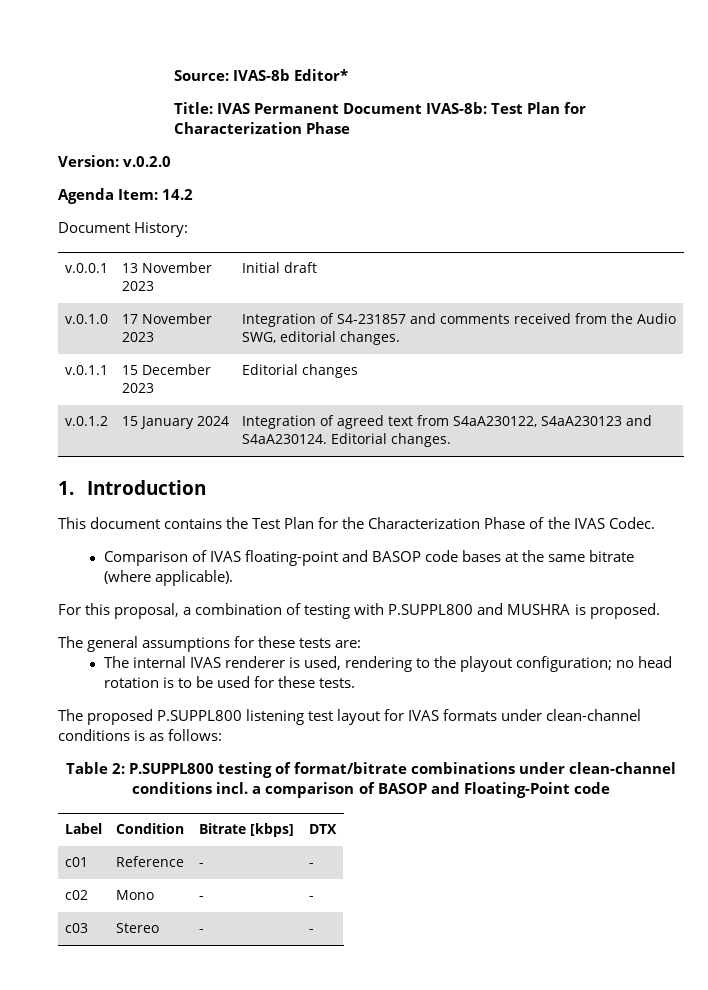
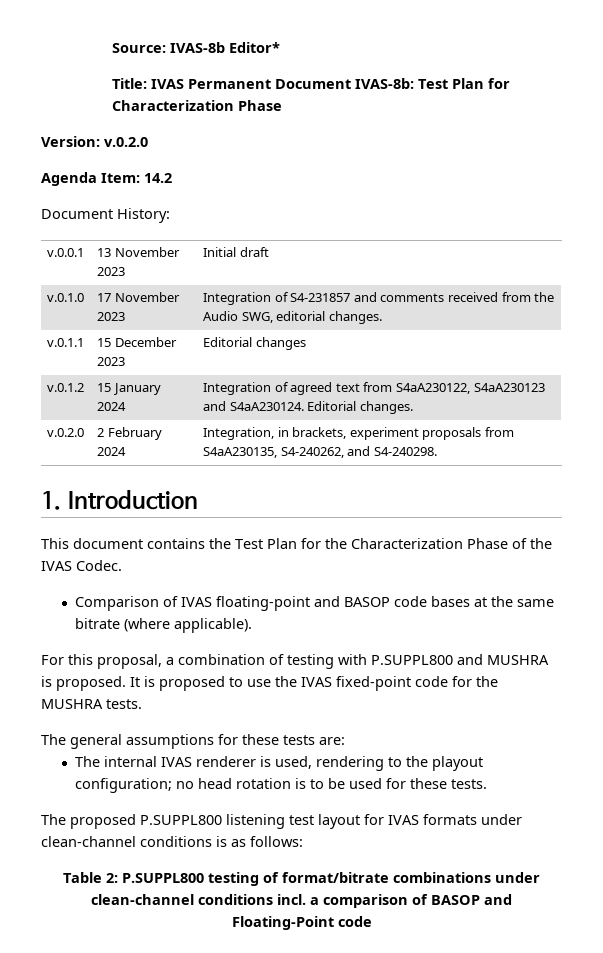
(451, 440) none -> [47,428,85,437] [97,427,162,440] [97,447,127,456] [203,427,514,440] [203,446,437,458] // v.0.2.0 | 2 February 2024 | Integration, in brackets, experiment proposals from S4aA230135, S4-240262, and S4-240298.
(660, 611) none -> [130,676,498,691] [41,699,142,709] It is proposed to use the IVAS fixed-point code for the MUSHRA tests.
[64,823,102,834] [115,823,184,834] [198,823,294,837] [308,824,337,834] [64,857,88,867] [115,856,184,867] [198,863,204,867] [308,863,314,867] [64,890,88,900] [115,890,154,900] [198,896,204,900] [308,896,314,900] [64,923,88,933] [115,923,159,933] [198,929,204,933] [308,929,314,933] // Label | Condition | Bitrate [kbps] | DTX // c01 | Reference | - | - // c02 | Mono | - | - // c03 | Stereo | - | - -> (372, 921) none

